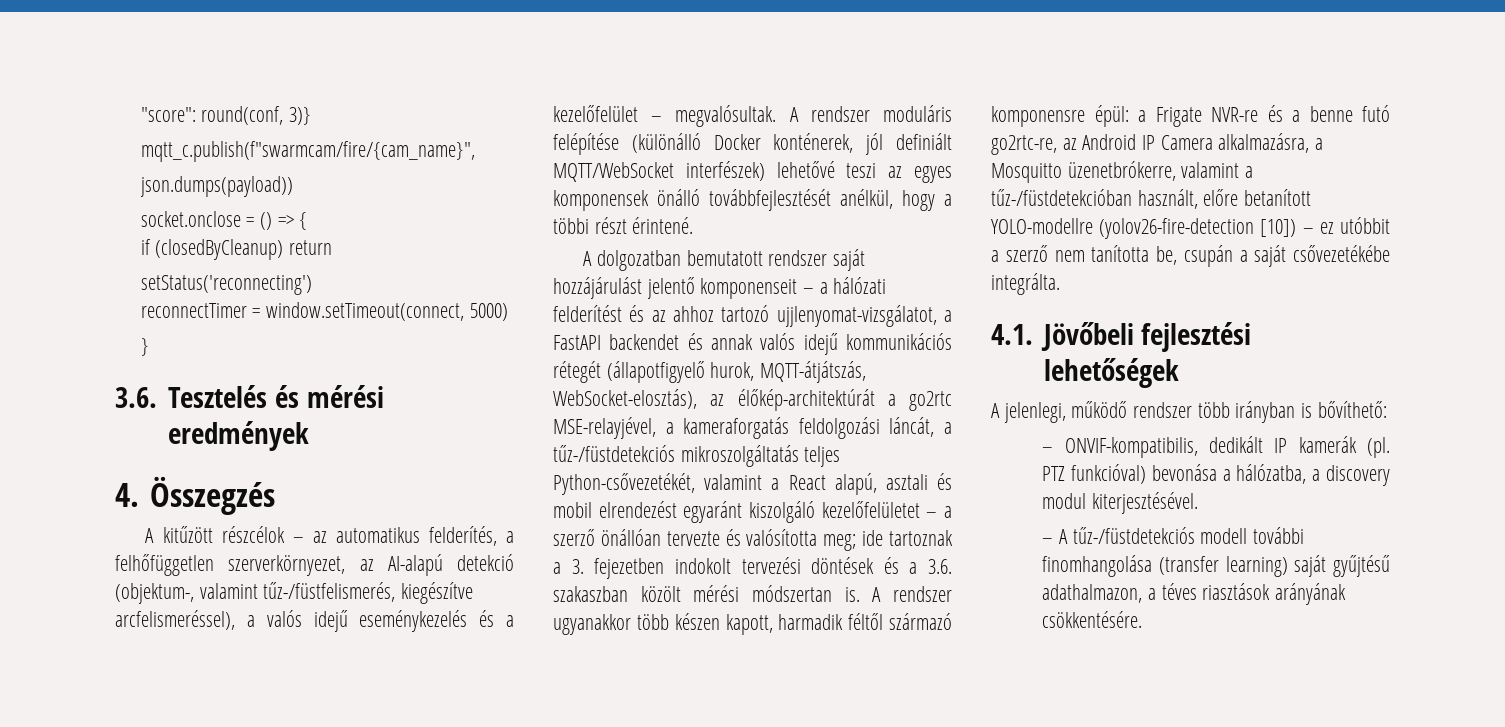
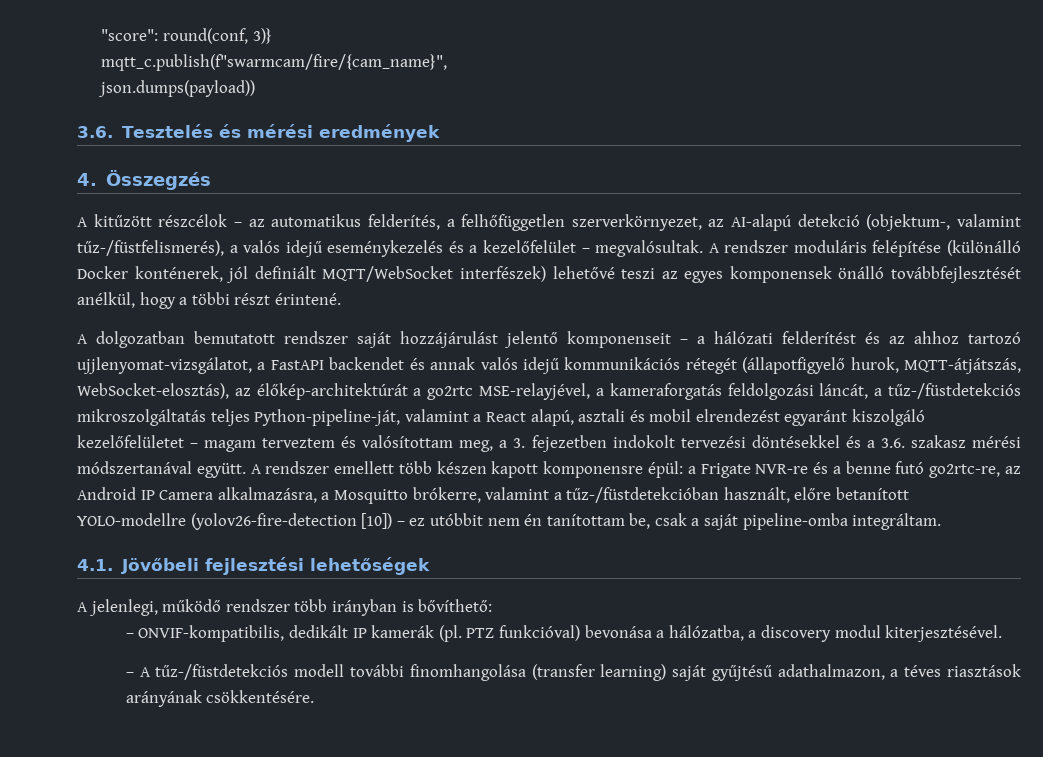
[140,211,308,230] [140,239,333,260] [140,275,312,295] [140,302,508,321] [140,338,149,356] // socket.onclose = () => { // if (closedByCleanup) return // setStatus('reconnecting') // reconnectTimer = window.setTimeout(connect, 5000) // } -> (256, 88) none
[263,582,474,604] [115,610,235,630] tűz-/füstfelismerés, kiegészítve arcfelismeréssel), -> [77,240,224,256] tűz-/füstfelismerés),
[553,473,695,495] Python-csővezetékét, -> [254,409,401,426] Python-pipeline-ját,
[944,506,952,518] [553,529,953,551] a szerző önállóan tervezte és valósította meg; ide tartoznak -> [204,435,494,452] magam terveztem és valósítottam meg,
[811,557,875,574] döntések -> [751,435,840,448] döntésekkel
[553,585,952,602] [553,614,631,635] szakaszban közölt mérési módszertan is. A rendszer ugyanakkor -> [910,435,1021,448] [77,461,395,478] szakasz mérési módszertanával együtt. A rendszer emellett
[725,613,952,635] kapott, harmadik féltől származó -> [491,461,539,478] kapott
[1067,161,1176,181] üzenetbrókerre, -> [412,487,481,503] brókerre,
[991,245,1390,267] [991,273,1060,295] a szerző nem tanította be, csupán a saját csővezetékébe integrálta. -> [487,513,942,530] nem én tanítottam be, csak a saját pipeline-omba integráltam.

